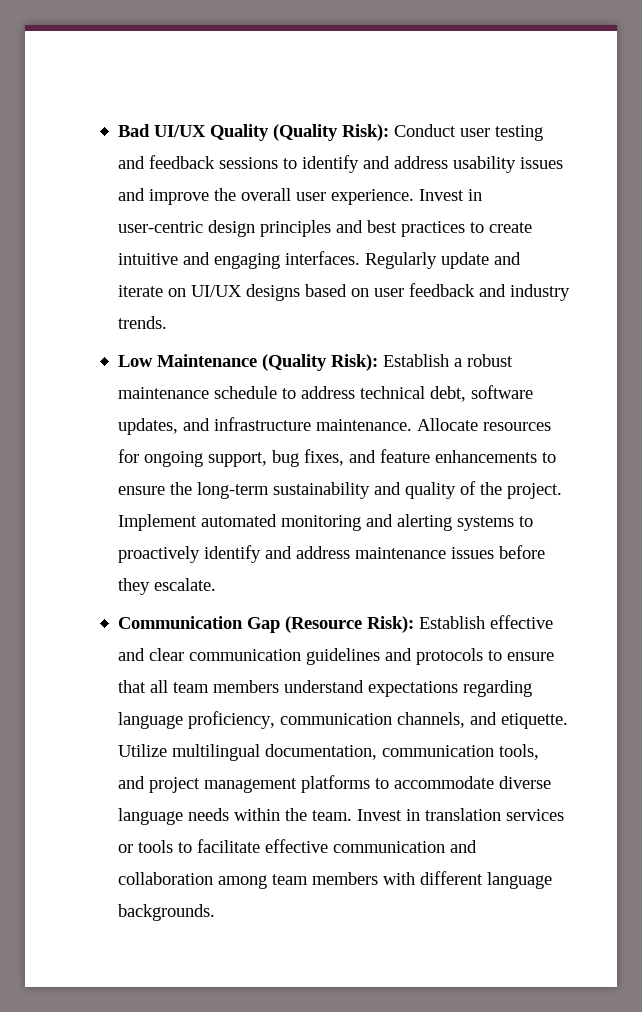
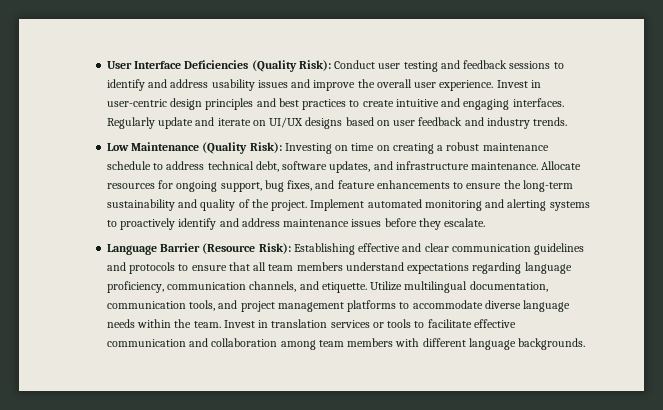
[117,124,269,141] Bad UI/UX Quality -> [106,60,249,69] User Interface Deficiencies
[382,354,449,367] Establish -> [284,143,434,154] Investing on time on creating
[117,616,280,633] Communication Gap -> [106,243,201,255] Language Barrier
[418,616,485,629] Establish -> [293,243,355,255] Establishing

